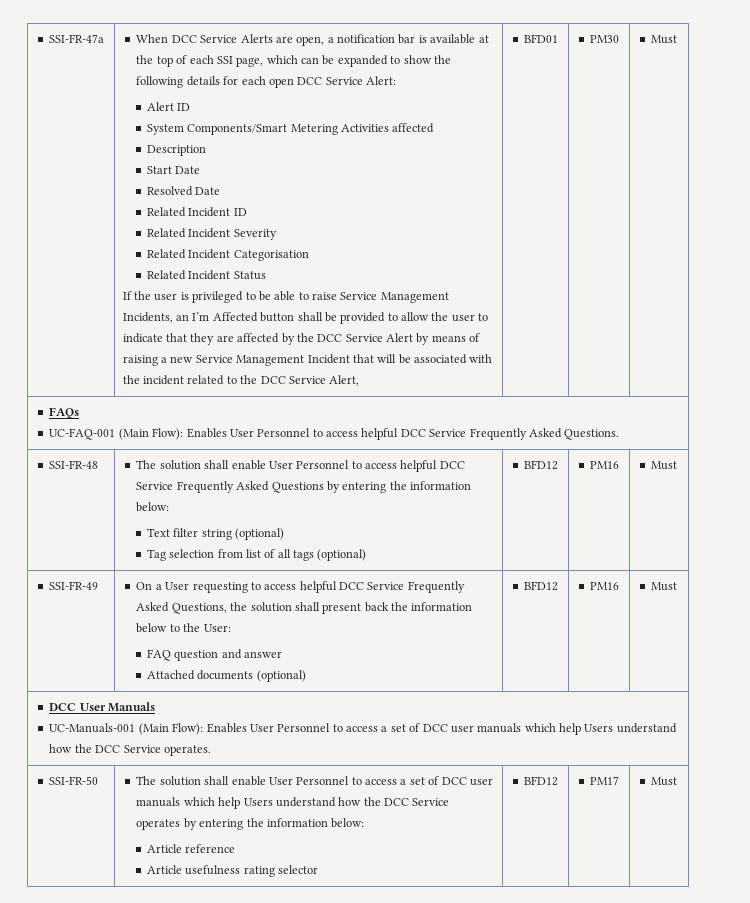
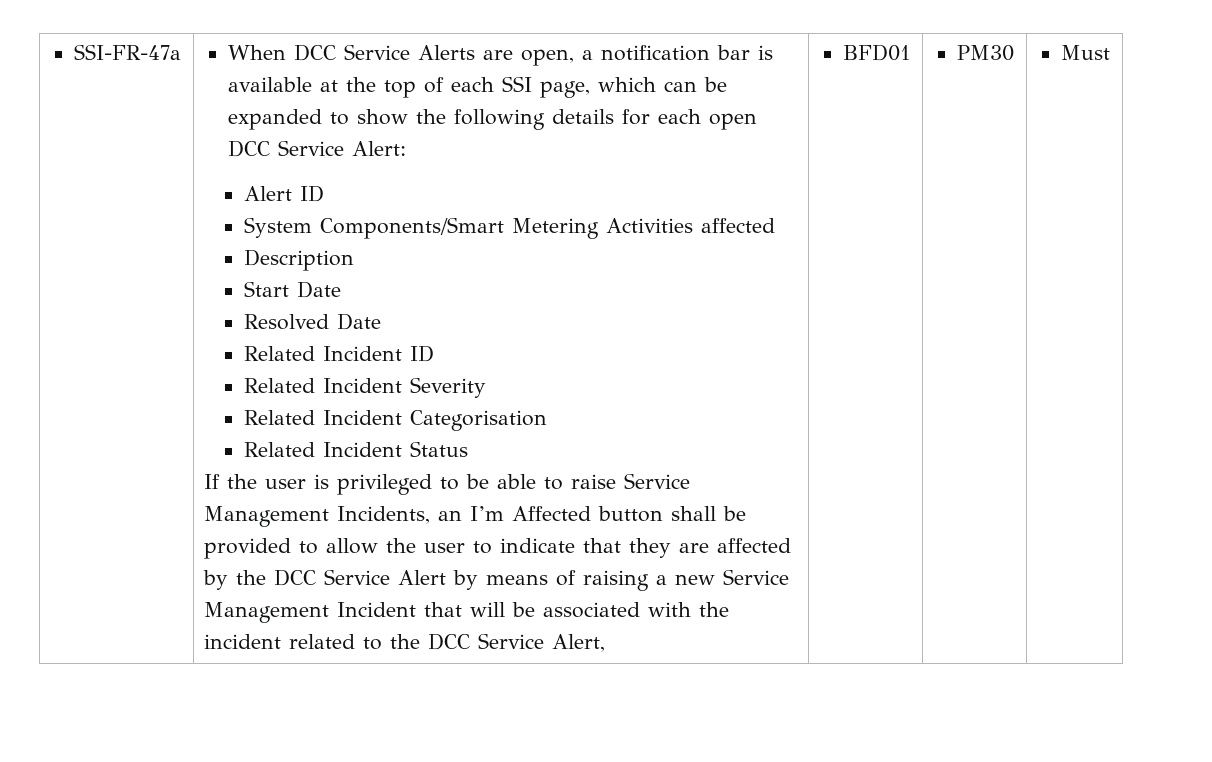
[49,407,80,419] [49,428,620,440] [49,460,99,469] [136,460,465,472] [136,481,472,493] [136,502,170,512] [146,528,284,540] [146,549,367,561] [524,460,559,470] [590,461,620,469] [651,461,678,470] [49,581,99,590] [136,581,465,593] [136,602,473,614] [136,623,231,633] [146,649,282,661] [146,670,306,682] [524,581,559,591] [590,582,620,590] [651,582,678,591] [49,702,156,712] [49,723,677,735] [49,744,211,756] [49,776,99,785] [136,776,493,786] [136,797,450,809] [136,818,365,830] [146,844,236,853] [146,865,318,877] [524,776,559,786] [590,776,620,785] [651,777,678,786] // FAQs // UC-FAQ-001 (Main Flow): Enables User Personnel to access helpful DCC Service Frequently Asked Questions. // SSI-FR-48 | The solution shall enable User Personnel to access helpful DCC Service Frequently Asked Questions by entering the information below: // Text filter string (optional) // Tag selection from list of all tags (optional) | BFD12 | PM16 | Must // SSI-FR-49 | On a User requesting to access helpful DCC Service Frequently Asked Questions, the solution shall present back the information below to the User: // FAQ question and answer // Attached documents (optional) | BFD12 | PM16 | Must // DCC User Manuals // UC-Manuals-001 (Main Flow): Enables User Personnel to access a set of DCC user manuals which help Users understand how the DCC Service operates. // SSI-FR-50 | The solution shall enable User Personnel to access a set of DCC user manuals which help Users understand how the DCC Service operates by entering the information below: // Article reference // Article usefulness rating selector | BFD12 | PM17 | Must -> (1110, 52) none

